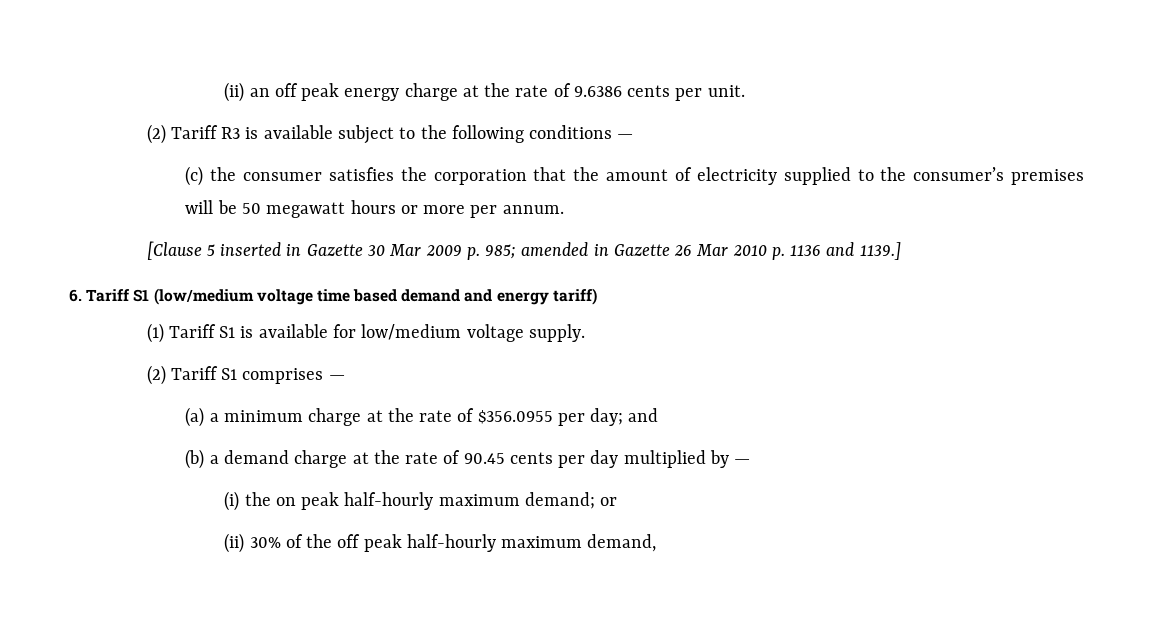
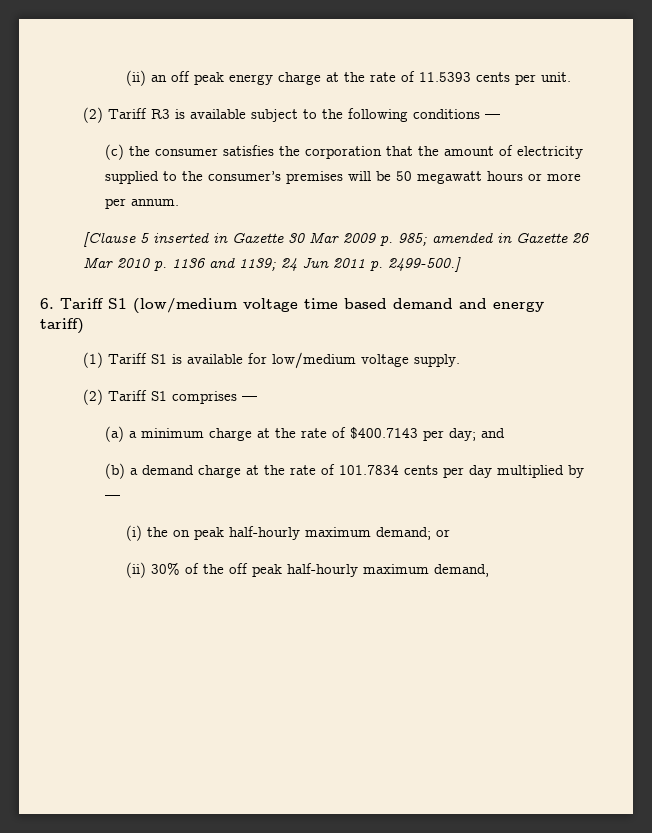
[573,86,622,97] 9.6386 -> [419,72,472,82] 11.5393
[859,242,901,260] 1139.] -> [239,257,462,272] 1139; 24 Jun 2011 p. 2499-500.]
[477,410,553,424] $356.0955 -> [349,427,418,439] $400.7143
[463,453,505,464] 90.45 -> [338,465,399,475] 101.7834

